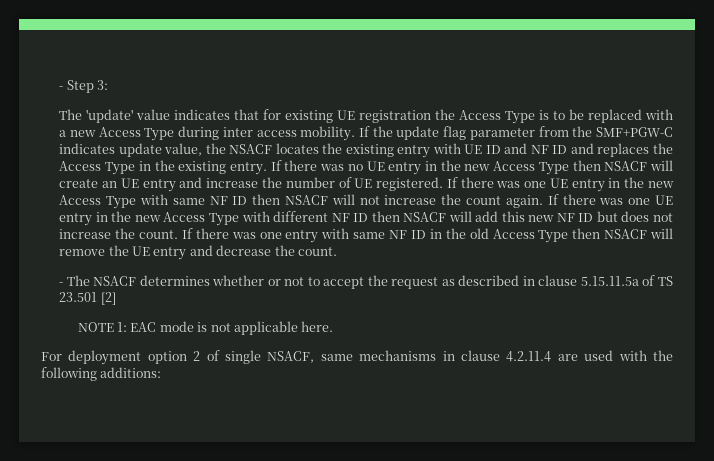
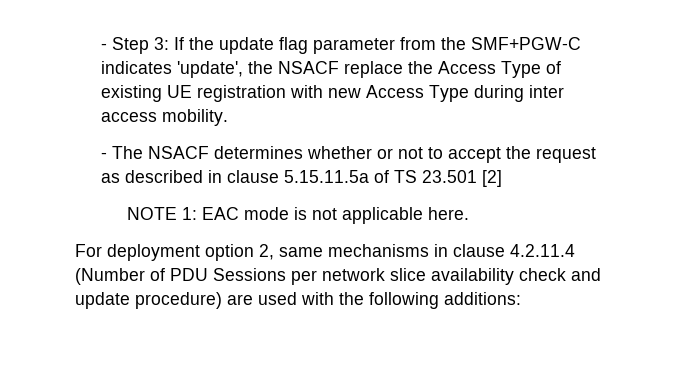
[59,109,673,124] [59,126,356,141] // The 'update' value indicates that for existing UE registration the Access Type is to be replaced with a new Access Type during inter access mobility. -> (170, 43) none
[118,143,673,158] [59,160,674,175] [59,177,675,192] [59,194,674,209] [59,211,674,226] [59,228,673,243] [59,245,337,260] update value, the NSACF locates the existing entry with UE ID and NF ID and replaces the Access Type in the existing entry. If there was no UE entry in the new Access Type then NSACF will create an UE entry and increase the number of UE registered. If there was one UE entry in the new Access Type with same NF ID then NSACF will not increase the count again. If there was one UE entry in the new Access Type with different NF ID then NSACF will add this new NF ID but does not increase the count. If there was one entry with same NF ID in the old Access Type then NSACF will remove the UE entry and decrease the count. -> [177,61,562,78] [101,85,565,102] [101,109,229,126] 'update', the NSACF replace the Access Type of existing UE registration with new Access Type during inter access mobility.
[193,350,315,364] 2 of single NSACF, -> [259,244,274,260] 2,
(552, 356) none -> [75,268,601,285] [75,292,222,309] (Number of PDU Sessions per network slice availability check and update procedure)

